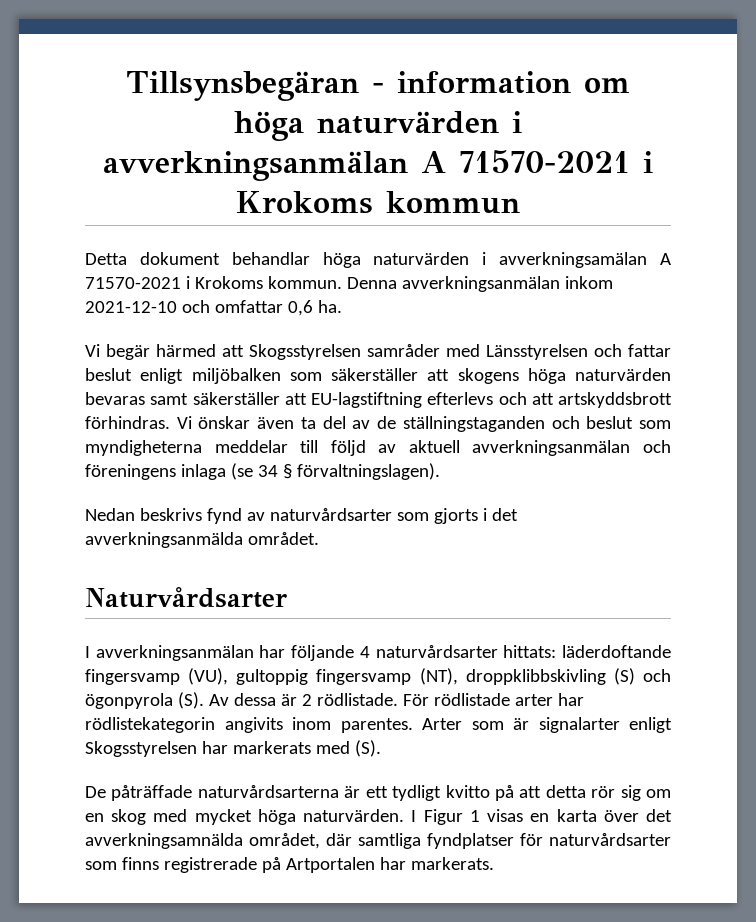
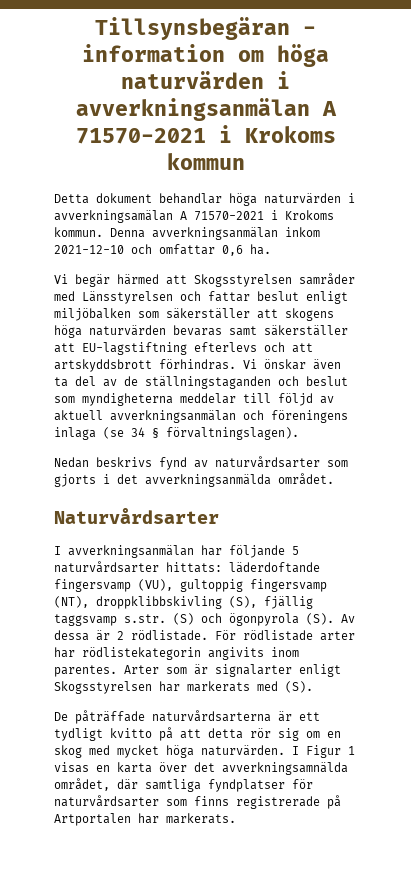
[359,646,370,658] 4 -> [292,546,299,555] 5
(606, 677) none -> [229,596,313,609] [54,614,166,626] (S), fjällig taggsvamp s.str.

